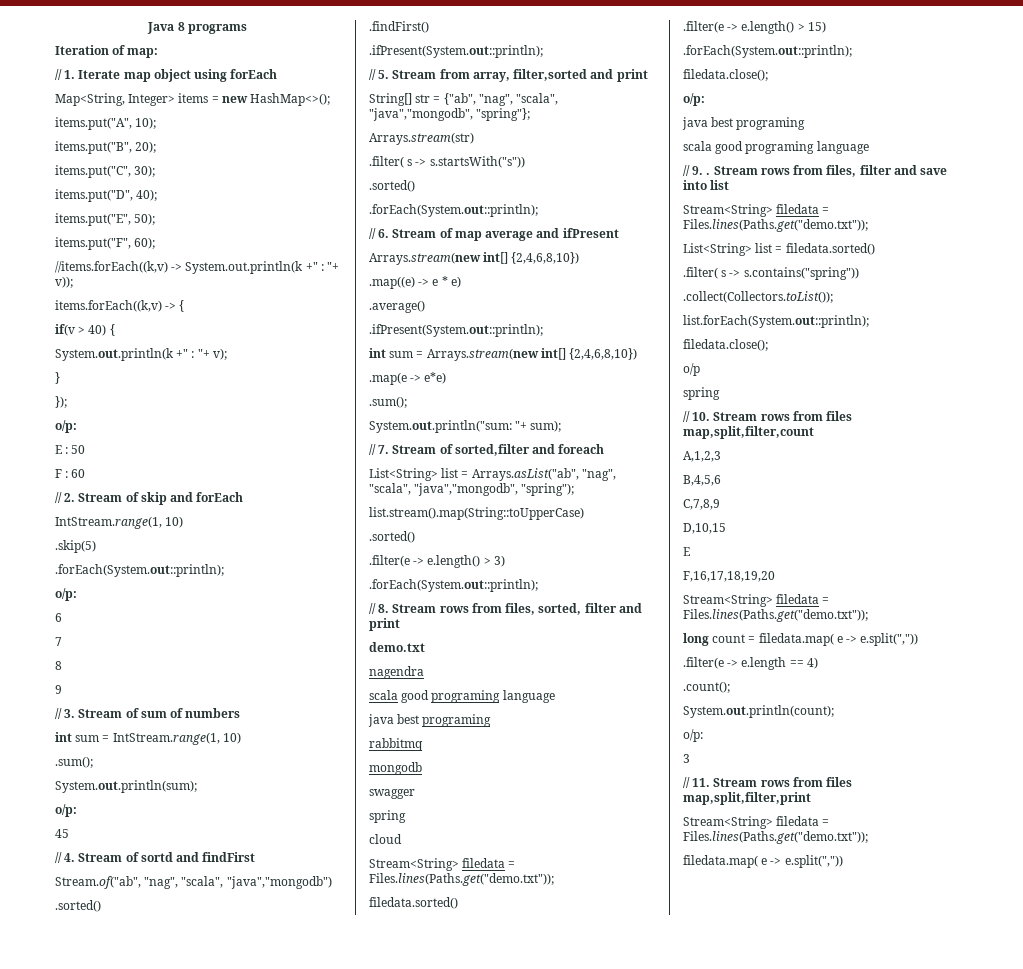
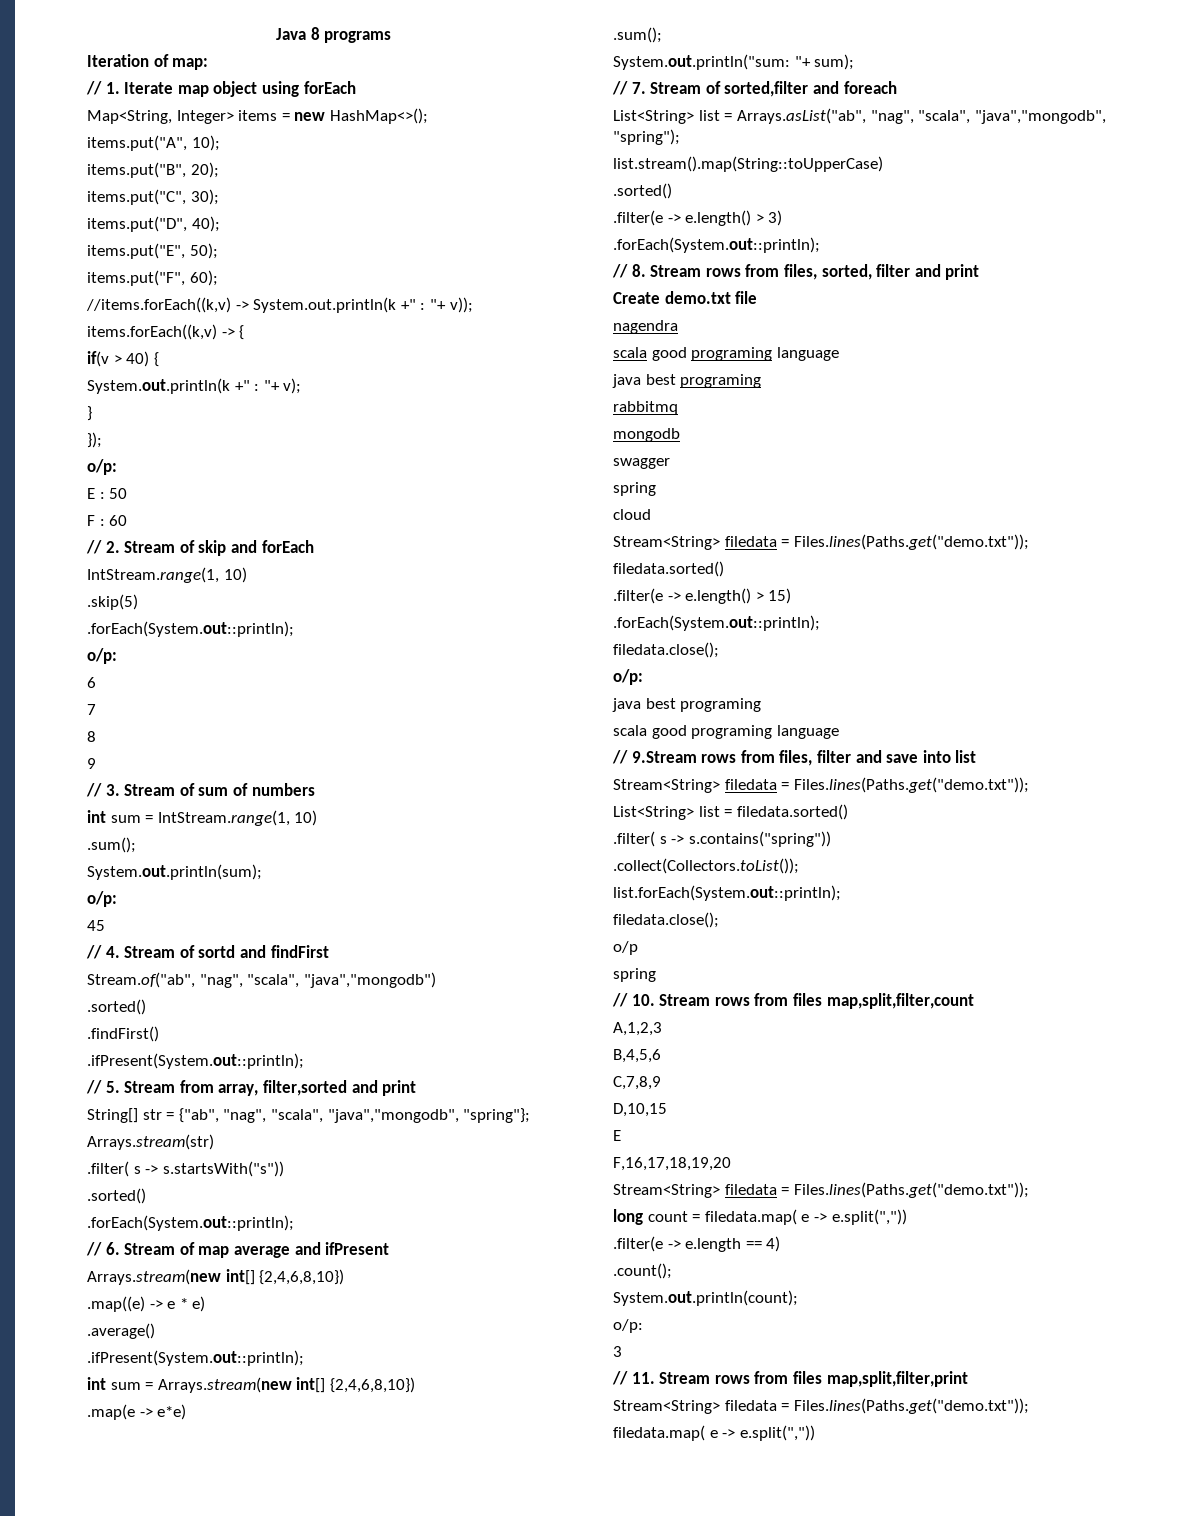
(400, 624) none -> [613,292,660,304] Create
(425, 647) none -> [735,291,758,304] file
[692,166,758,175] 9. . Stream -> [631,751,697,763] 9.Stream

